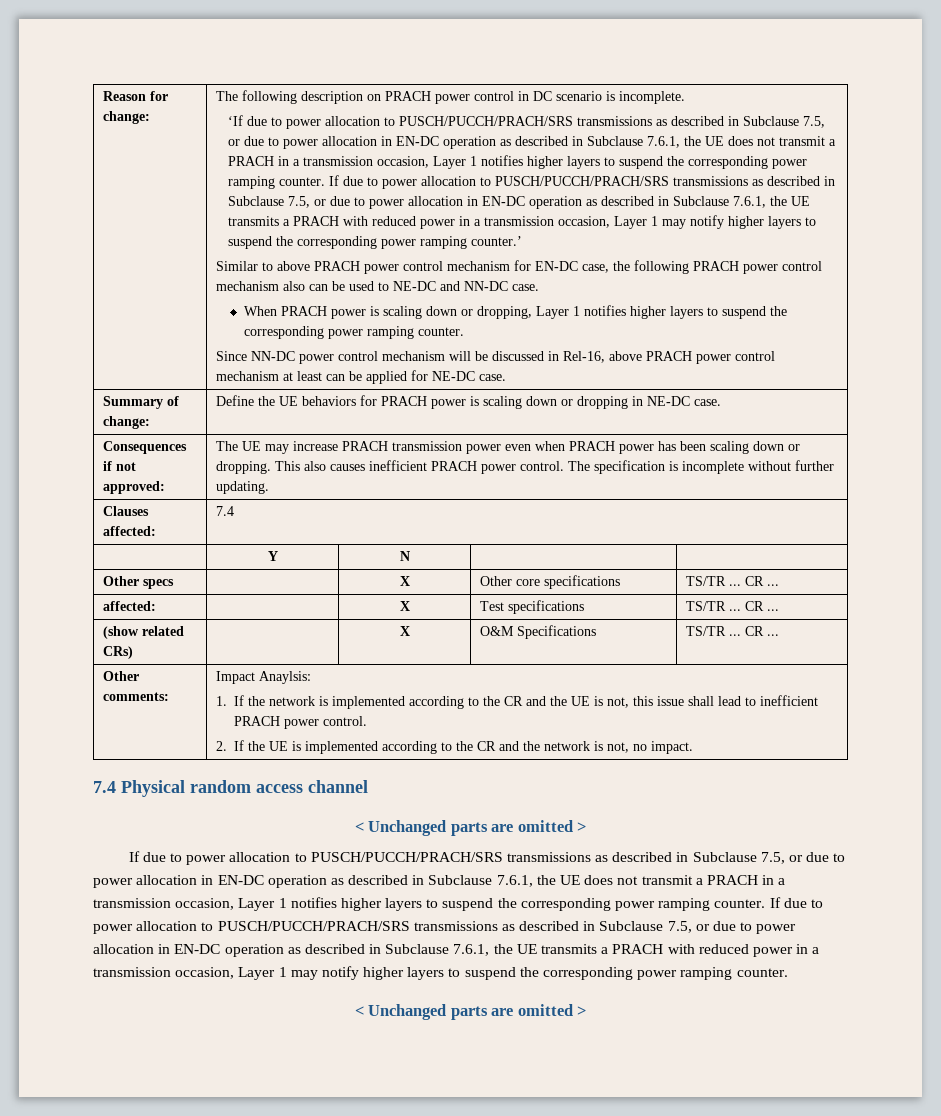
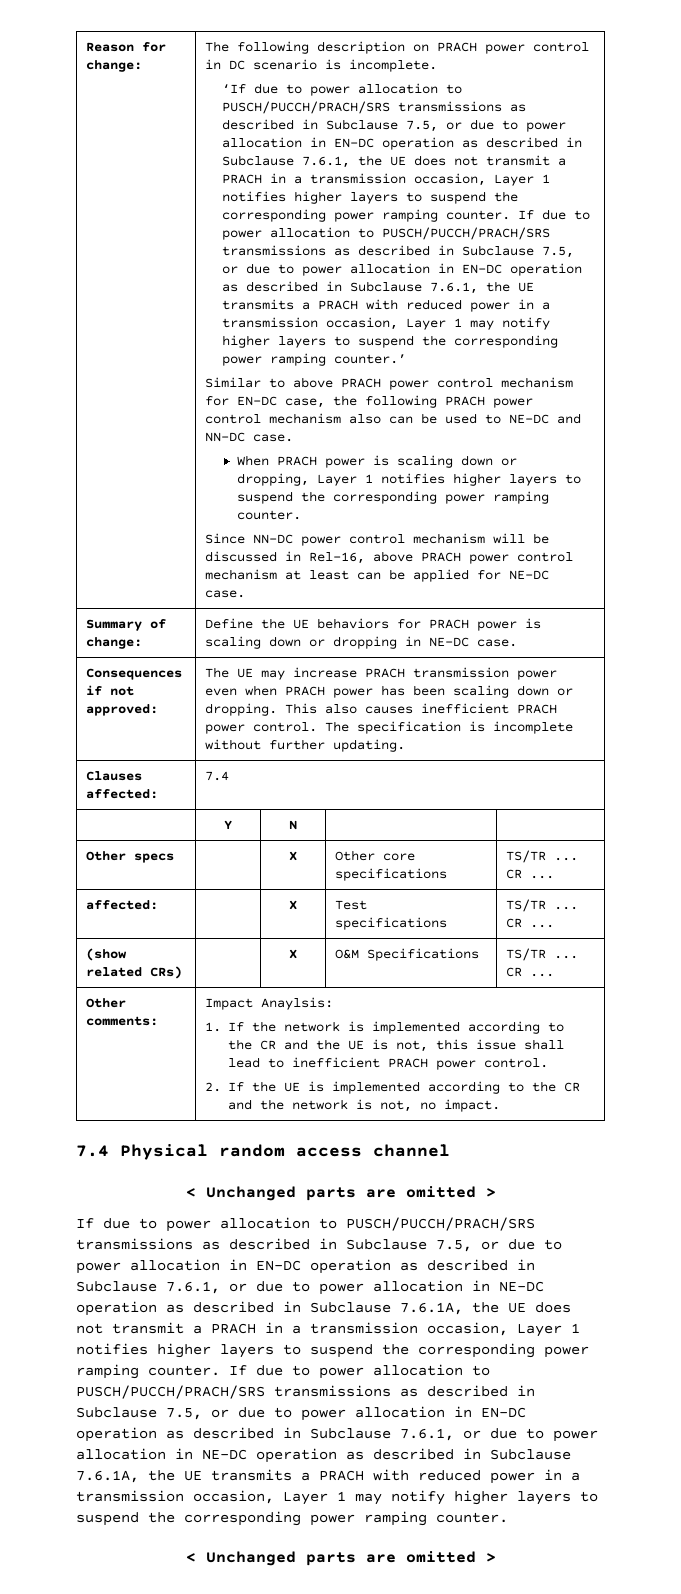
(533, 881) none -> [229,1280,544,1295] [76,1301,463,1316] or due to power allocation in NE-DC operation as described in Subclause 7.6.1A,
(490, 950) none -> [463,1428,598,1442] [76,1448,571,1463] [76,1470,139,1483] or due to power allocation in NE-DC operation as described in Subclause 7.6.1A,

